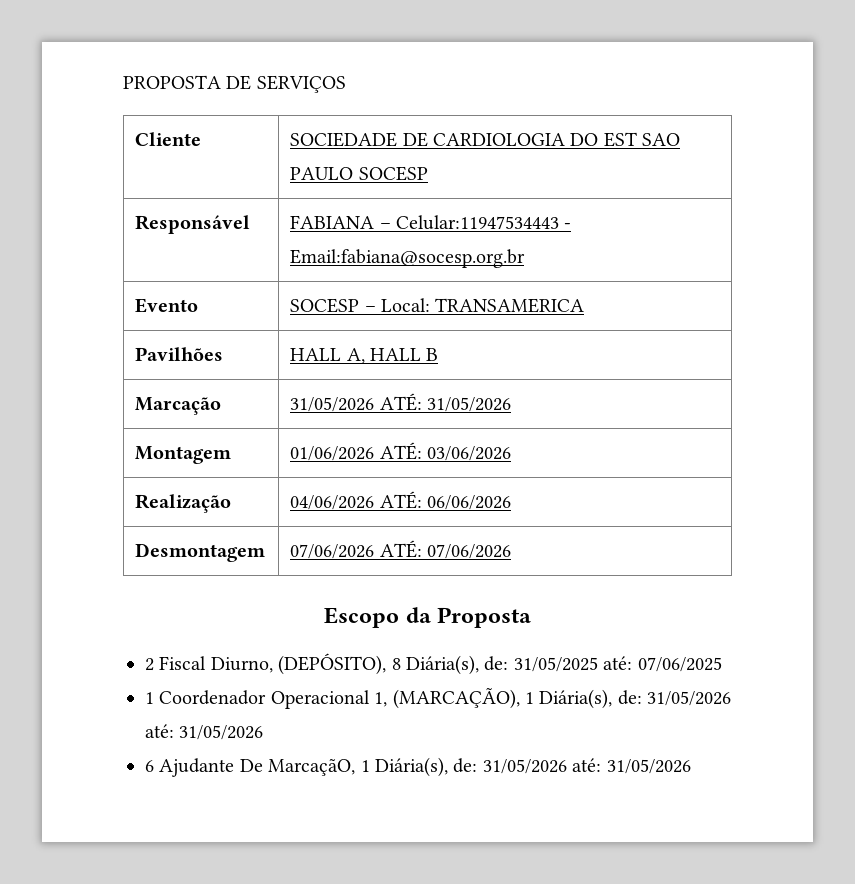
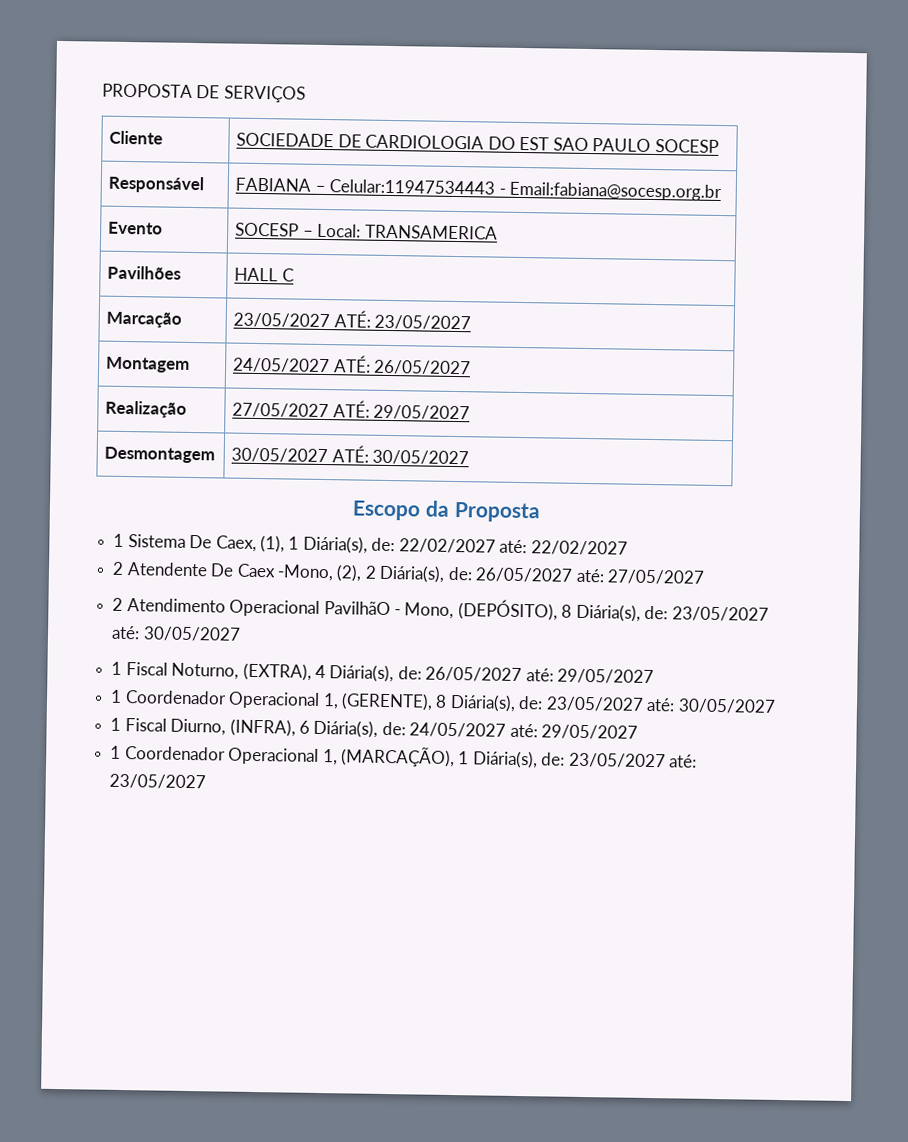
[346,348,439,364] [135,397,222,415] [290,393,512,412] [135,446,232,464] [290,442,512,461] [135,494,232,513] [290,491,512,510] [135,543,266,562] [290,540,512,559] [324,607,531,628] [145,653,722,675] A, HALL B // Marcação | 31/05/2026 ATÉ: 31/05/2026 // Montagem | 01/06/2026 ATÉ: 03/06/2026 // Realização | 04/06/2026 ATÉ: 06/06/2026 // Desmontagem | 07/06/2026 ATÉ: 07/06/2026 // Escopo da Proposta // 2 Fiscal Diurno, (DEPÓSITO), 8 Diária(s), de: 31/05/2025 até: 07/06/2025 -> [281,268,294,282] [106,311,183,328] [233,310,472,331] [105,356,191,373] [233,355,472,376] [105,400,188,418] [232,400,471,421] [104,446,216,464] [231,445,470,466] [352,500,541,523] [113,533,628,556] [112,561,706,585] [112,597,769,622] [111,625,241,642] [111,661,655,685] [110,689,776,714] [110,717,639,740] C // Marcação | 23/05/2027 ATÉ: 23/05/2027 // Montagem | 24/05/2027 ATÉ: 26/05/2027 // Realização | 27/05/2027 ATÉ: 29/05/2027 // Desmontagem | 30/05/2027 ATÉ: 30/05/2027 // Escopo da Proposta // 1 Sistema De Caex, (1), 1 Diária(s), de: 22/02/2027 até: 22/02/2027 // 2 Atendente De Caex -Mono, (2), 2 Diária(s), de: 26/05/2027 até: 27/05/2027 // 2 Atendimento Operacional PavilhãO - Mono, (DEPÓSITO), 8 Diária(s), de: 23/05/2027 até: 30/05/2027 // 1 Fiscal Noturno, (EXTRA), 4 Diária(s), de: 26/05/2027 até: 29/05/2027 // 1 Coordenador Operacional 1, (GERENTE), 8 Diária(s), de: 23/05/2027 até: 30/05/2027 // 1 Fiscal Diurno, (INFRA), 6 Diária(s), de: 24/05/2027 até: 29/05/2027
[647,691,732,706] [145,724,264,740] [145,757,691,777] 31/05/2026 até: 31/05/2026 // 6 Ajudante De MarcaçãO, 1 Diária(s), de: 31/05/2026 até: 31/05/2026 -> [568,752,698,769] [109,773,207,790] 23/05/2027 até: 23/05/2027

